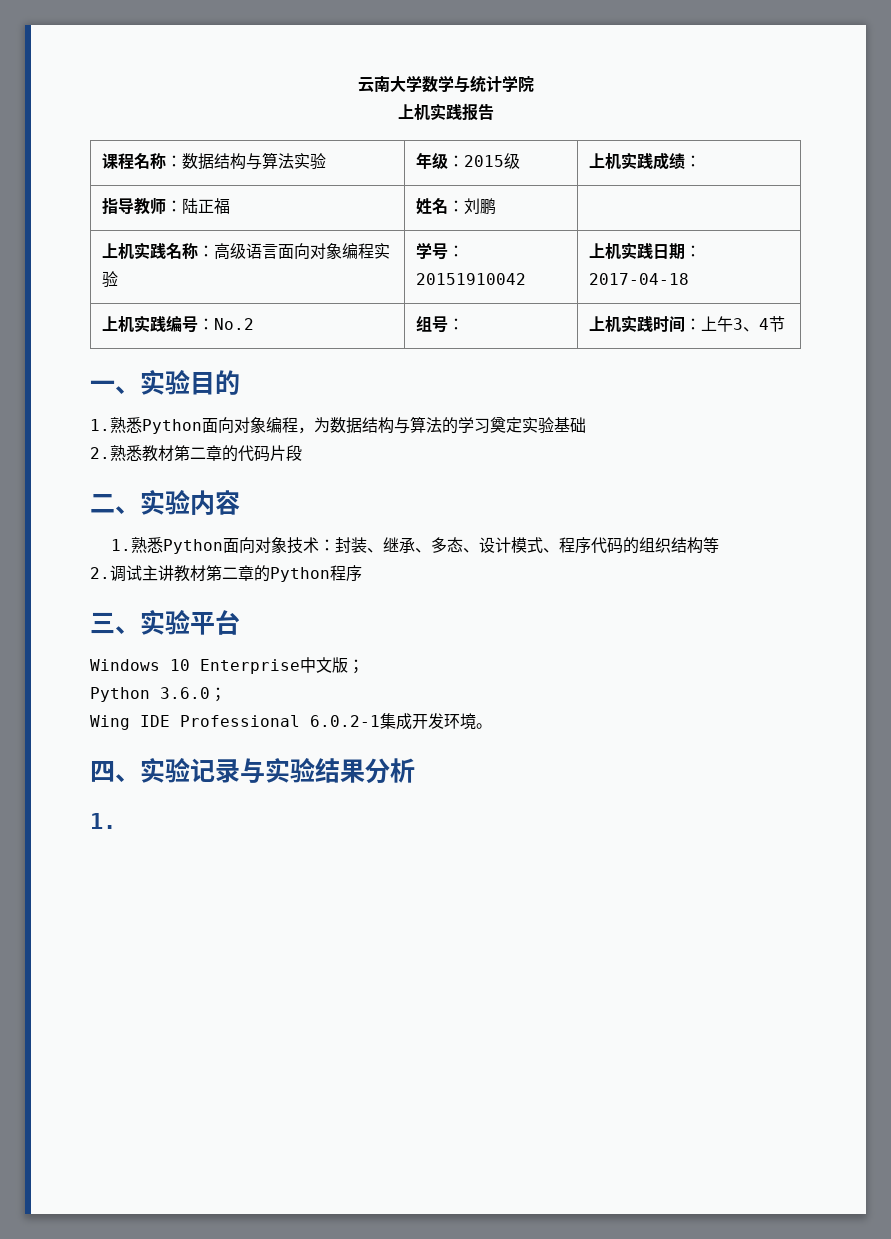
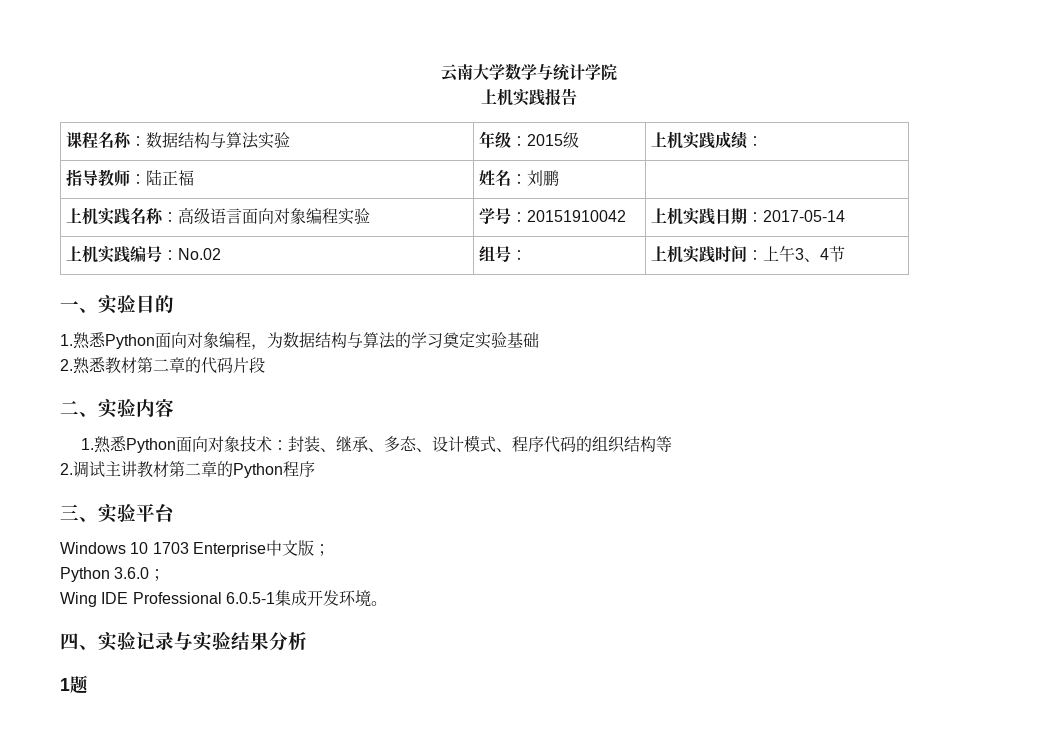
[589,273,690,285] 2017-04-18 -> [763,210,846,222] 2017-05-14
[214,318,255,330] No.2 -> [178,248,222,260] No.02
(190, 665) none -> [152,542,189,554] 1703
[310,715,380,727] 6.0.2-1 -> [225,592,275,604] 6.0.5-1
[90,813,116,829] 1. -> [60,675,88,694] 1题

